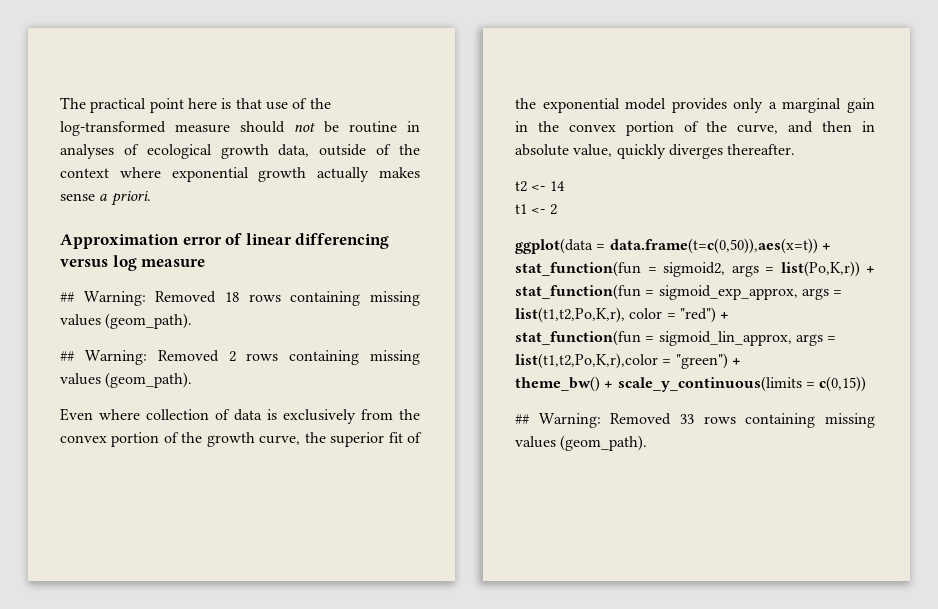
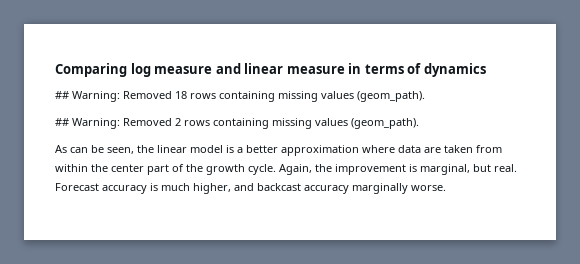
[60,97,331,113] [60,121,420,136] [60,144,420,159] [60,167,420,182] [60,191,151,206] [60,233,390,249] [60,255,206,271] The practical point here is that use of the log-transformed measure should not be routine in analyses of ecological growth data, outside of the context where exponential growth actually makes sense a priori. // Approximation error of linear differencing versus log measure -> [55,63,486,77] Comparing log measure and linear measure in terms of dynamics
[60,408,420,424] [60,432,423,447] [515,98,875,113] [515,121,875,136] [515,144,796,159] [515,181,565,192] [515,204,557,215] [515,238,831,254] [515,261,875,277] [515,284,843,300] [515,307,730,323] [515,330,837,346] [515,353,741,369] [515,376,867,392] [515,413,875,428] [515,435,648,451] Even where collection of data is exclusively from the convex portion of the growth curve, the superior fit of the exponential model provides only a marginal gain in the convex portion of the curve, and then in absolute value, quickly diverges thereafter. // t2 <- 14 // t1 <- 2 // ggplot(data = data.frame(t=c(0,50)),aes(x=t)) + stat_function(fun = sigmoid2, args = list(Po,K,r)) + stat_function(fun = sigmoid_exp_approx, args = list(t1,t2,Po,K,r), color = "red") + // stat_function(fun = sigmoid_lin_approx, args = list(t1,t2,Po,K,r),color = "green") + // theme_bw() + scale_y_continuous(limits = c(0,15)) // ## Warning: Removed 33 rows containing missing values (geom_path). -> [55,145,502,156] [55,164,517,175] [55,183,446,194] As can be seen, the linear model is a better approximation where data are taken from within the center part of the growth cycle. Again, the improvement is marginal, but real. Forecast accuracy is much higher, and backcast accuracy marginally worse.

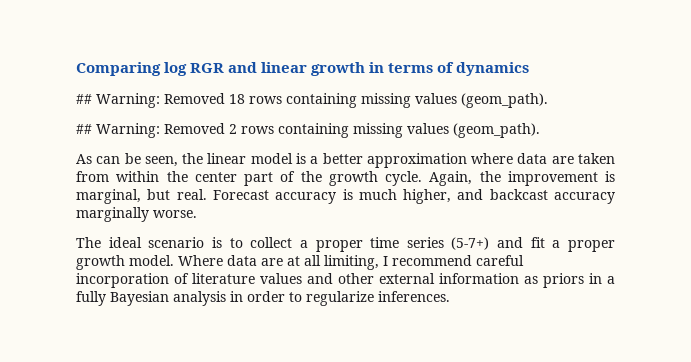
[154,66,213,74] measure -> [190,63,225,73] RGR
[286,66,345,74] measure -> [311,62,366,76] growth
(446, 188) none -> [76,237,616,252] [76,255,524,270] [76,273,615,288] [76,291,450,306] // The ideal scenario is to collect a proper time series (5-7+) and fit a proper growth model. Where data are at all limiting, I recommend careful incorporation of literature values and other external information as priors in a fully Bayesian analysis in order to regularize inferences.

